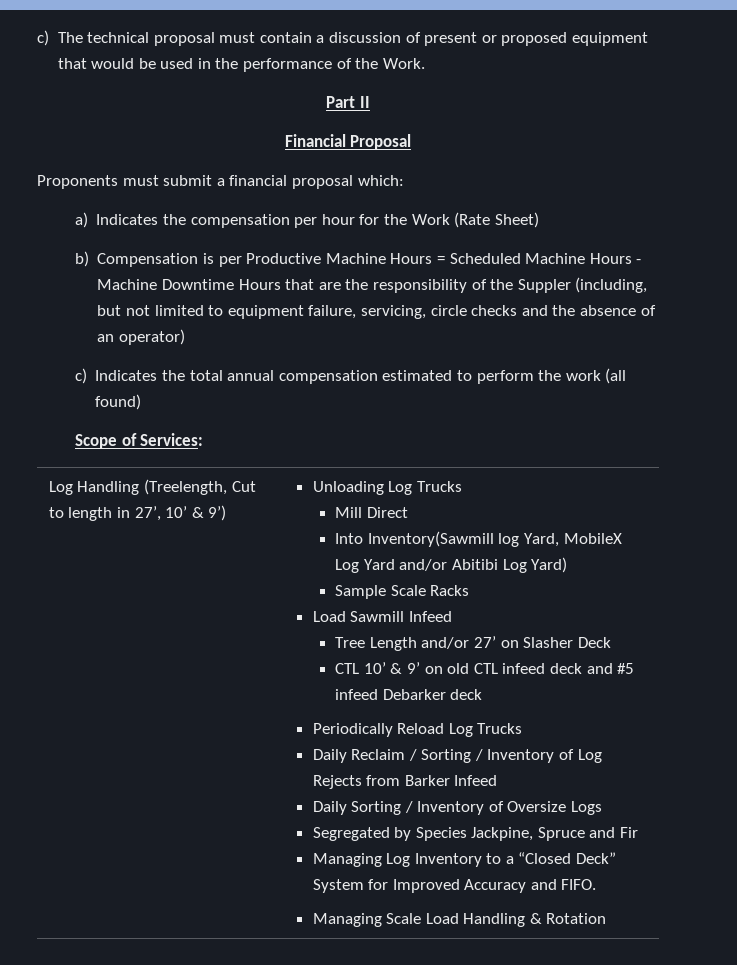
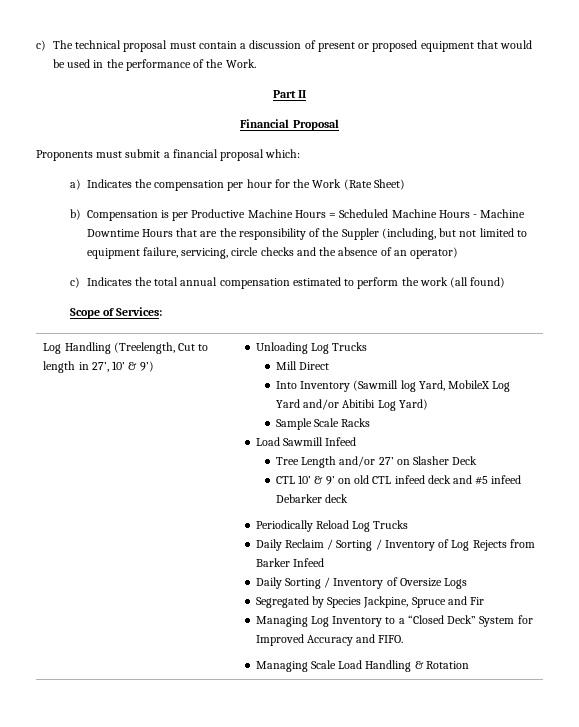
[367,531,494,547] Inventory(Sawmill -> [300,380,399,392] Inventory (Sawmill

